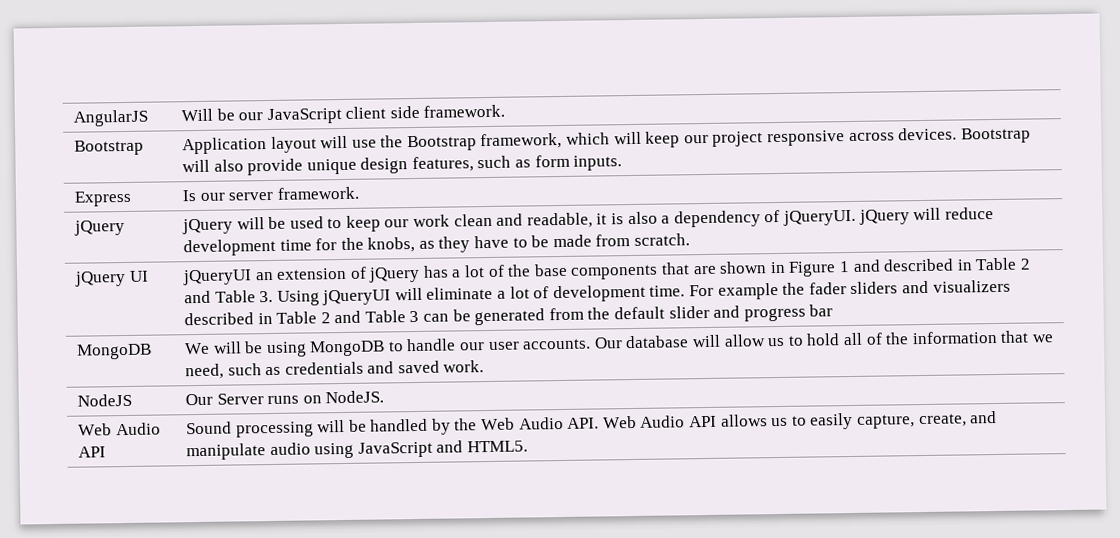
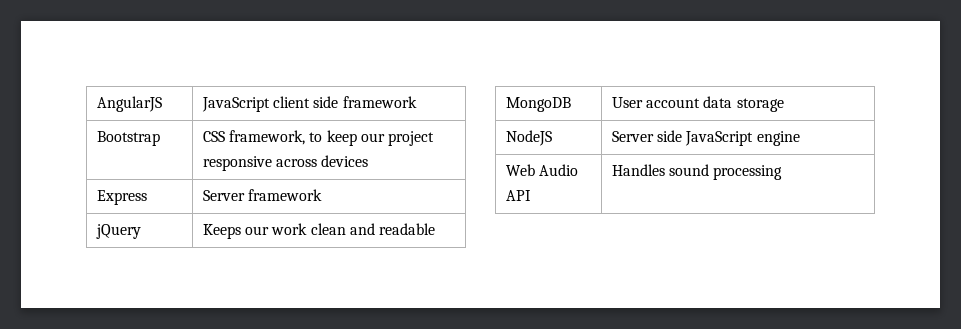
[180,108,264,122] Will be our -> (162, 104) none
[423,104,506,118] framework. -> [342,96,417,108] framework
[181,131,642,155] Application layout will use the Bootstrap framework, which will -> [202,130,323,145] CSS framework, to
[898,127,1031,144] [181,154,623,176] [73,190,132,207] [181,186,360,202] [73,220,125,236] [181,207,994,235] [182,233,690,257] [73,270,149,287] [181,257,1031,286] [183,279,1011,306] [183,304,834,326] [75,343,152,360] [183,330,1054,358] [184,360,485,380] [76,393,132,407] [184,390,385,406] [77,422,161,436] [77,446,106,458] [185,410,998,438] [185,440,528,461] devices. Bootstrap will also provide unique design features, such as form inputs. // Express | Is our server framework. // jQuery | jQuery will be used to keep our work clean and readable, it is also a dependency of jQueryUI. jQuery will reduce development time for the knobs, as they have to be made from scratch. // jQuery UI | jQueryUI an extension of jQuery has a lot of the base components that are shown in Figure 1 and described in Table 2 and Table 3. Using jQueryUI will eliminate a lot of development time. For example the fader sliders and visualizers described in Table 2 and Table 3 can be generated from the default slider and progress bar // MongoDB | We will be using MongoDB to handle our user accounts. Our database will allow us to hold all of the information that we need, such as credentials and saved work. // NodeJS | Our Server runs on NodeJS. // Web Audio API | Sound processing will be handled by the Web Audio API. Web Audio API allows us to easily capture, create, and manipulate audio using JavaScript and HTML5. -> [321,155,369,167] [96,190,147,205] [202,189,323,201] [95,224,141,239] [202,223,436,239] [505,97,571,112] [611,96,784,112] [505,130,552,146] [611,130,800,146] [505,164,579,176] [505,190,531,201] [611,164,783,180] devices // Express | Server framework // jQuery | Keeps our work clean and readable // MongoDB | User account data storage // NodeJS | Server side JavaScript engine // Web Audio API | Handles sound processing

